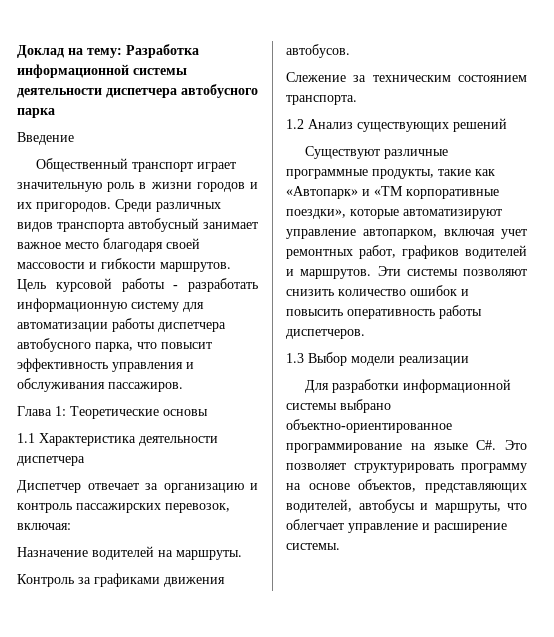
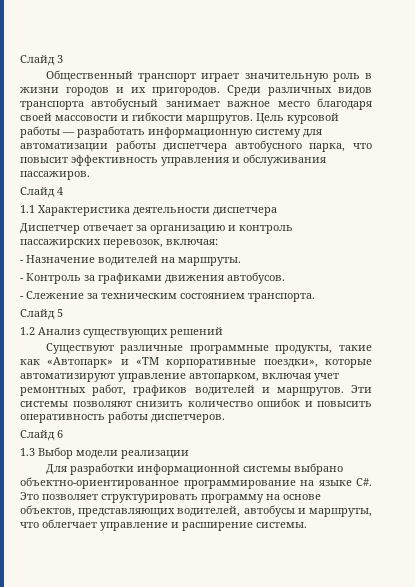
[17,44,199,58] [17,64,187,78] [17,84,258,98] [17,108,55,118] [17,132,74,145] Доклад на тему: Разработка информационной системы деятельности диспетчера автобусного парка // Введение -> [20,55,63,66] Слайд 3
[173,285,179,289] - -> [62,132,75,135] —
[17,406,208,419] Глава 1: Теоретические основы -> [20,187,63,198] Слайд 4
(71, 526) none -> [20,260,24,263] -
(242, 555) none -> [20,278,24,281] -
(350, 51) none -> [20,296,24,299] -
(357, 100) none -> [20,309,63,320] // Слайд 5
(365, 334) none -> [20,430,63,441] // Слайд 6

